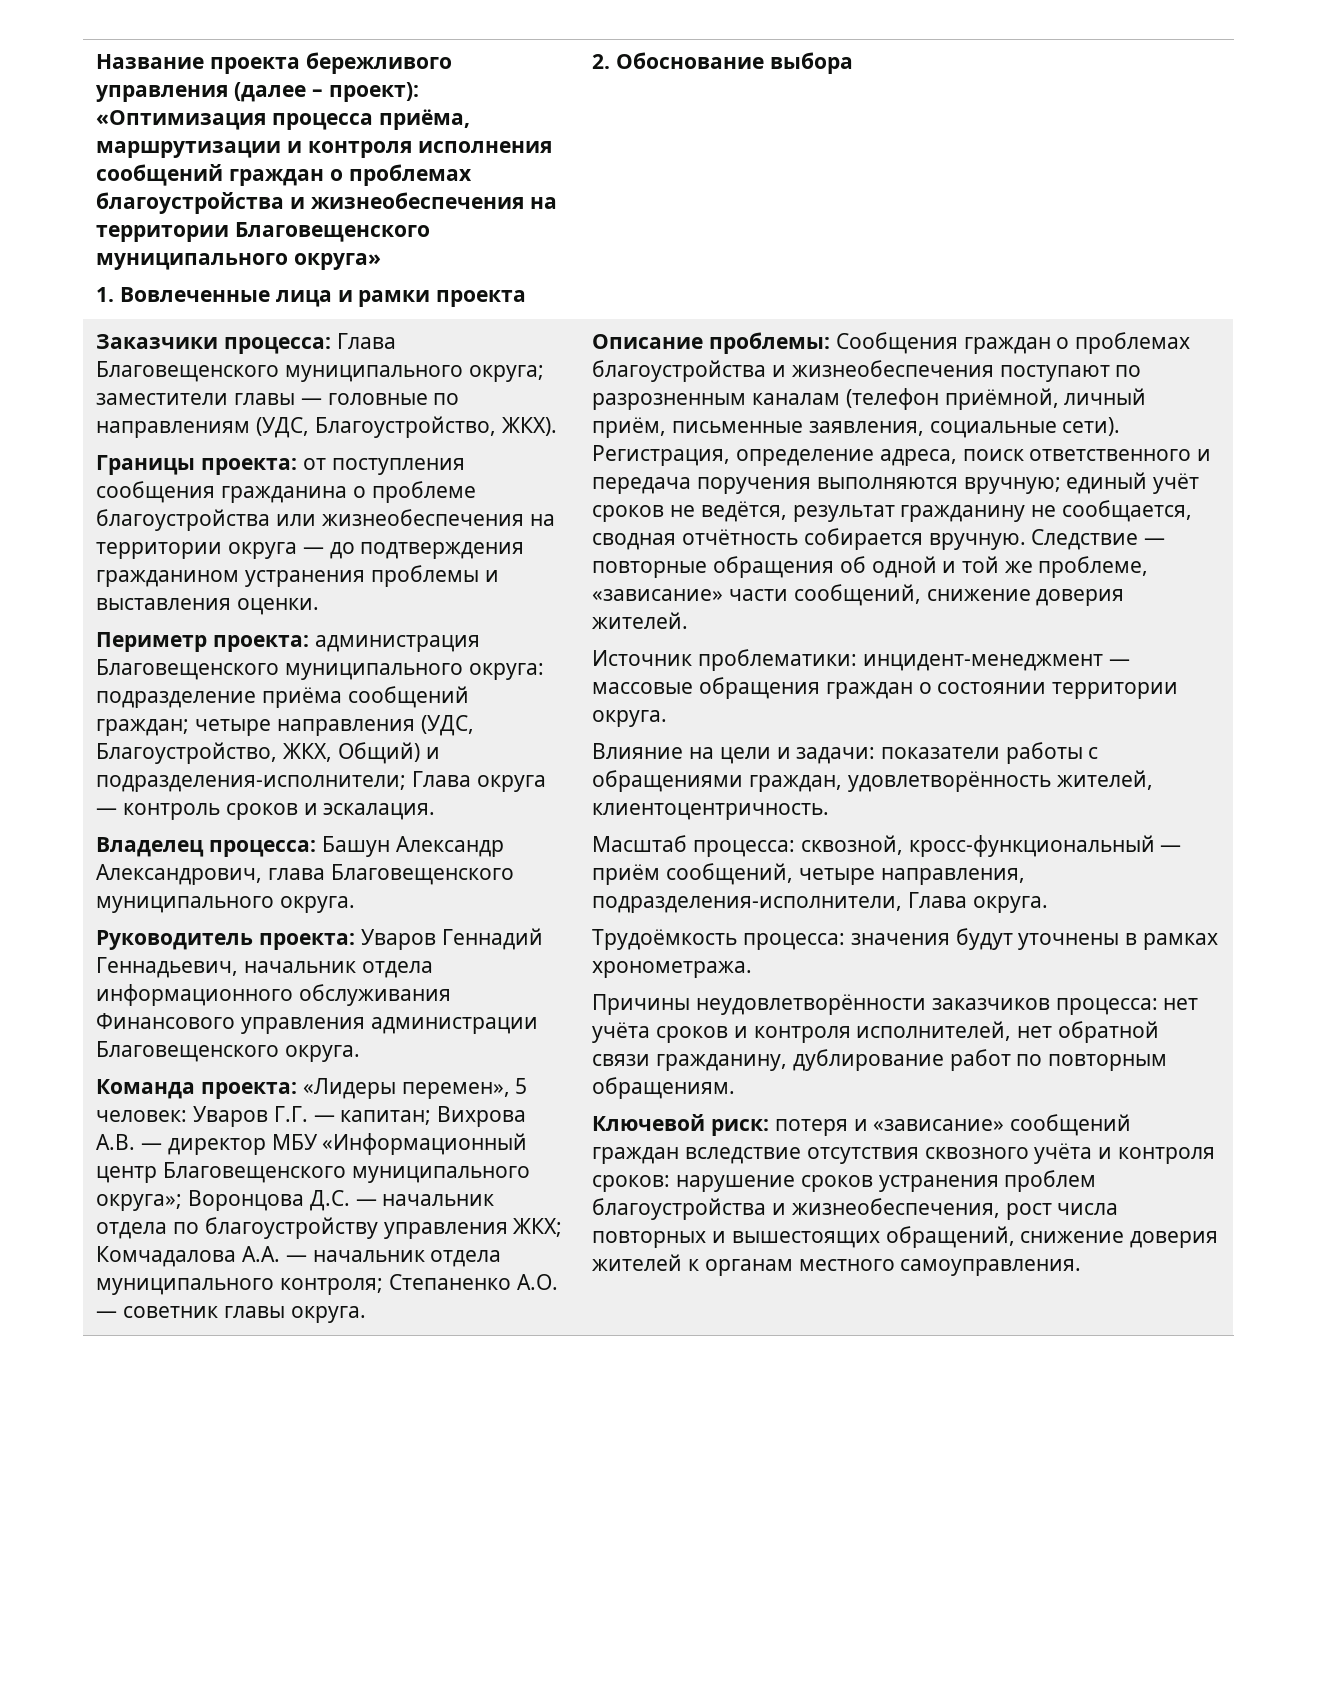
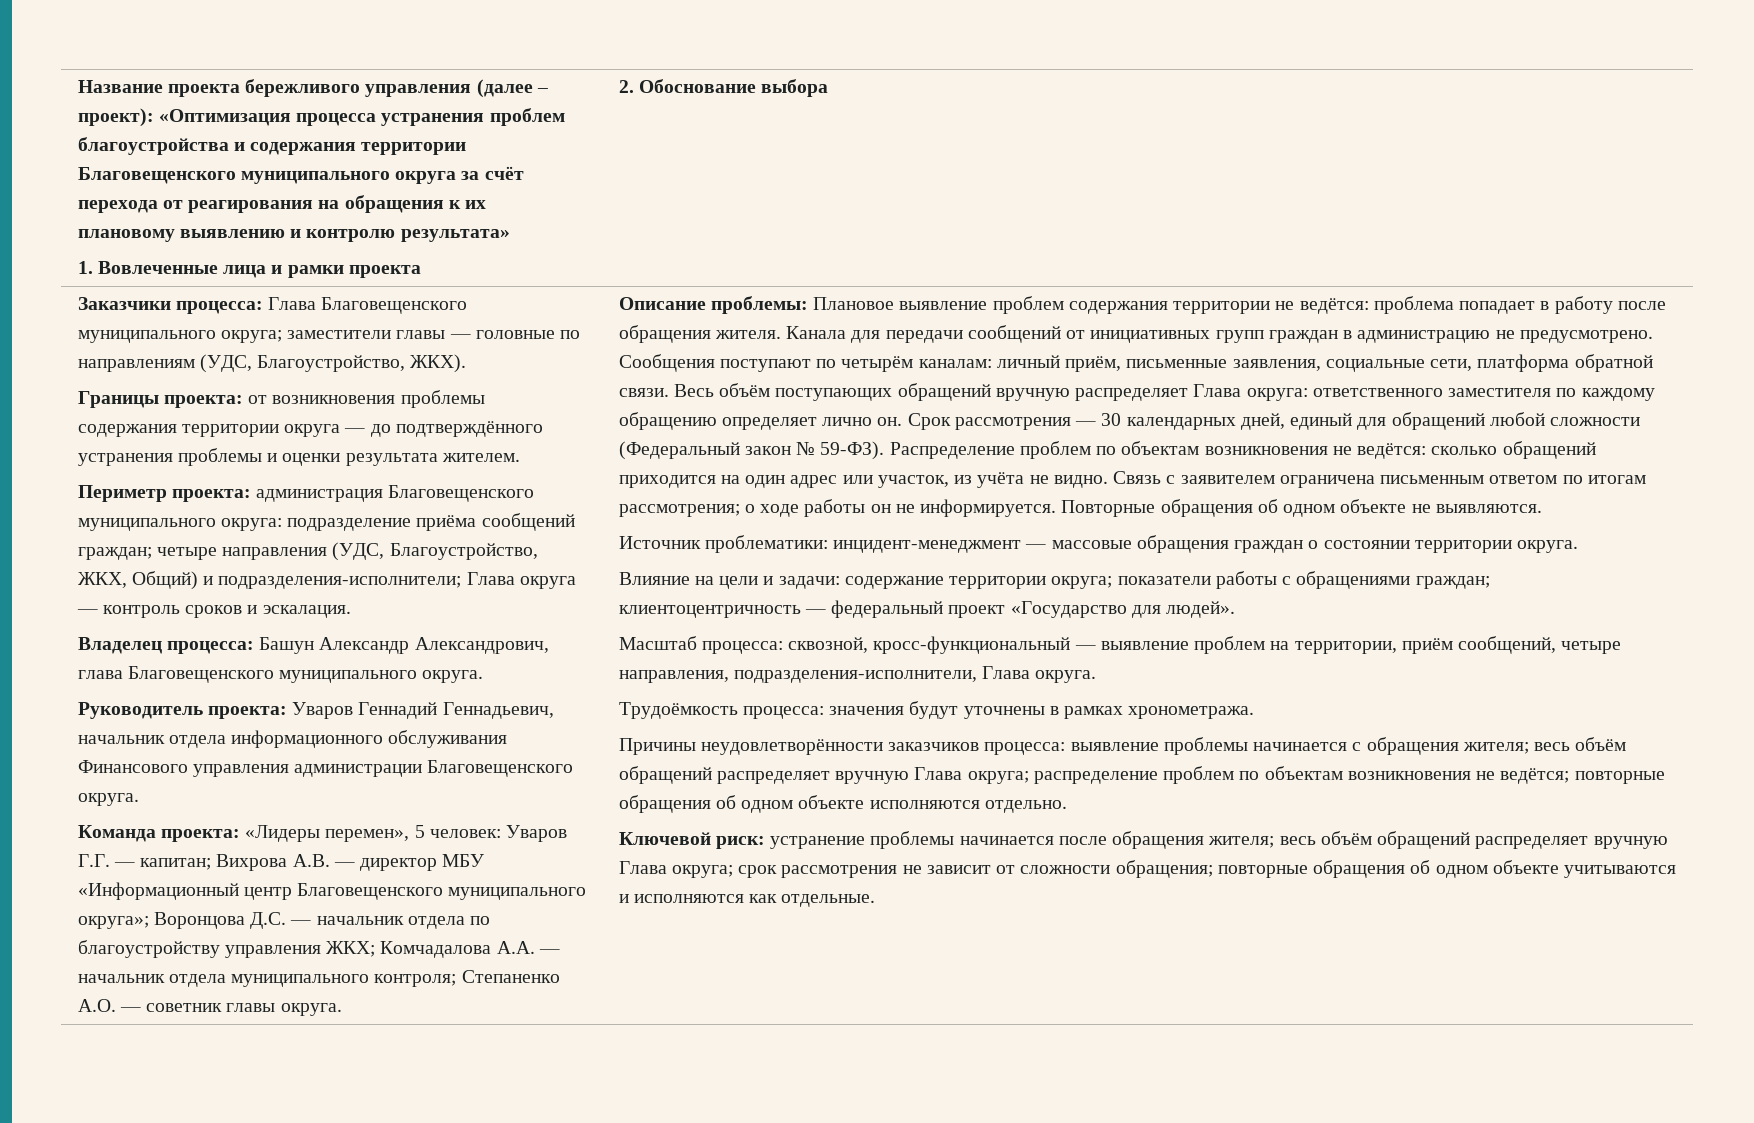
[378,109,470,130] [96,141,552,158] [96,164,472,186] [96,192,557,214] [96,222,431,242] [96,253,382,270] приёма, маршрутизации и контроля исполнения сообщений граждан о проблемах благоустройства и жизнеобеспечения на территории Благовещенского муниципального округа» -> [381,108,565,126] [77,137,467,155] [77,166,524,184] [77,195,487,213] [77,229,510,242] устранения проблем благоустройства и содержания территории Благовещенского муниципального округа за счёт перехода от реагирования на обращения к их плановому выявлению и контролю результата»
[331,458,465,475] [96,481,476,503] [96,509,555,531] поступления сообщения гражданина о проблеме благоустройства или жизнеобеспечения на -> [272,390,485,408] [77,424,177,437] возникновения проблемы содержания
[360,542,525,559] [96,570,240,587] подтверждения гражданином -> [395,421,543,437] подтверждённого
[96,598,320,615] выставления оценки. -> [282,453,520,466] оценки результата жителем.
[835,332,1190,354] [592,360,1142,382] [592,388,1059,410] Сообщения граждан о проблемах благоустройства и жизнеобеспечения поступают по разрозненным каналам (телефон приёмной, -> [813,296,1666,314] [618,325,1653,343] [618,354,992,372] Плановое выявление проблем содержания территории не ведётся: проблема попадает в работу после обращения жителя. Канала для передачи сообщений от инициативных групп граждан в администрацию не предусмотрено. Сообщения поступают по четырём каналам:
[1062,417,1121,436] [592,445,1211,466] [592,472,1199,494] [592,500,1192,522] [592,528,1165,550] [592,556,1149,578] [592,584,1125,606] [592,612,689,629] сети). Регистрация, определение адреса, поиск ответственного и передача поручения выполняются вручную; единый учёт сроков не ведётся, результат гражданину не сообщается, сводная отчётность собирается вручную. Следствие — повторные обращения об одной и той же проблеме, «зависание» части сообщений, снижение доверия жителей. -> [1430,354,1653,372] [618,383,1655,401] [618,412,1641,430] [618,441,1596,460] [618,471,1647,488] [618,499,1542,517] сети, платформа обратной связи. Весь объём поступающих обращений вручную распределяет Глава округа: ответственного заместителя по каждому обращению определяет лично он. Срок рассмотрения — 30 календарных дней, единый для обращений любой сложности (Федеральный закон № 59-ФЗ). Распределение проблем по объектам возникновения не ведётся: сколько обращений приходится на один адрес или участок, из учёта не видно. Связь с заявителем ограничена письменным ответом по итогам рассмотрения; о ходе работы он не информируется. Повторные обращения об одном объекте не выявляются.
(876, 755) none -> [844,576,1113,589] содержание территории округа;
[749,770,1153,792] [592,803,830,820] граждан, удовлетворённость жителей, клиентоцентричность. -> [1415,576,1490,589] [618,600,1236,618] граждан; клиентоцентричность — федеральный проект «Государство для людей».
(1182, 848) none -> [1100,636,1397,654] выявление проблем на территории,
[1163,998,1199,1010] [592,1021,1159,1043] [592,1049,1167,1071] [592,1077,736,1099] [592,1114,1131,1136] [592,1143,1215,1164] [592,1170,1097,1192] [592,1198,1119,1220] [592,1226,1218,1248] [592,1254,1082,1276] нет учёта сроков и контроля исполнителей, нет обратной связи гражданину, дублирование работ по повторным обращениям. // Ключевой риск: потеря и «зависание» сообщений граждан вследствие отсутствия сквозного учёта и контроля сроков: нарушение сроков устранения проблем благоустройства и жизнеобеспечения, рост числа повторных и вышестоящих обращений, снижение доверия жителей к органам местного самоуправления. -> [1070,737,1627,755] [618,766,1665,784] [618,795,1067,813] [618,831,1668,849] [618,860,1677,878] [618,894,876,907] выявление проблемы начинается с обращения жителя; весь объём обращений распределяет вручную Глава округа; распределение проблем по объектам возникновения не ведётся; повторные обращения об одном объекте исполняются отдельно. // Ключевой риск: устранение проблемы начинается после обращения жителя; весь объём обращений распределяет вручную Глава округа; срок рассмотрения не зависит от сложности обращения; повторные обращения об одном объекте учитываются и исполняются как отдельные.

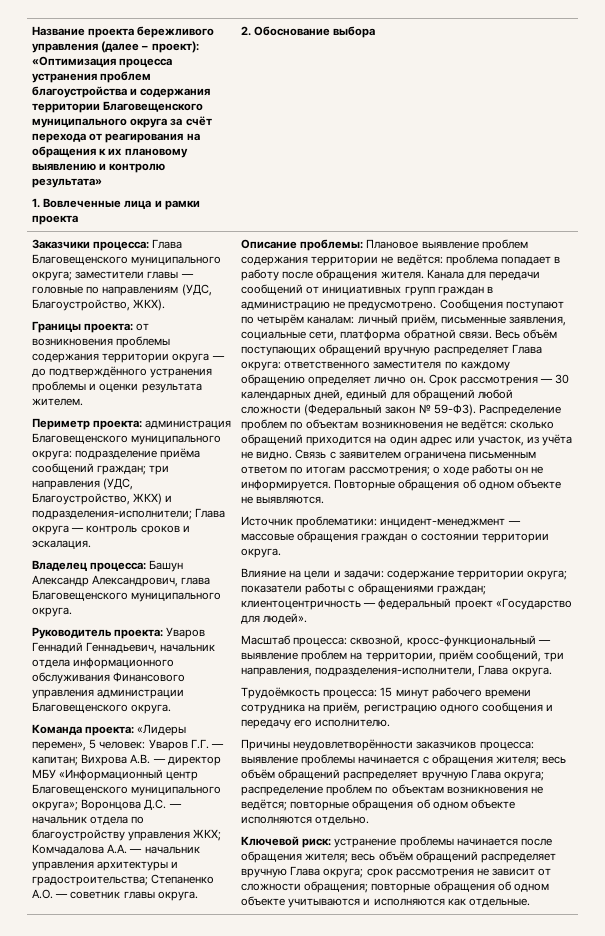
[156,547,217,560] четыре -> [149,465,170,475] три
[77,571,198,590] ЖКХ, Общий) -> [133,493,163,505] ЖКХ)
[168,974,457,987] отдела муниципального контроля; -> [32,861,179,871] [32,876,149,886] управления архитектуры и градостроительства;
[1561,641,1622,654] четыре -> [543,652,564,662] три
[829,701,1255,719] значения будут уточнены в рамках хронометража. -> [380,687,531,699] [241,702,553,714] [241,719,391,729] 15 минут рабочего времени сотрудника на приём, регистрацию одного сообщения и передачу его исполнителю.

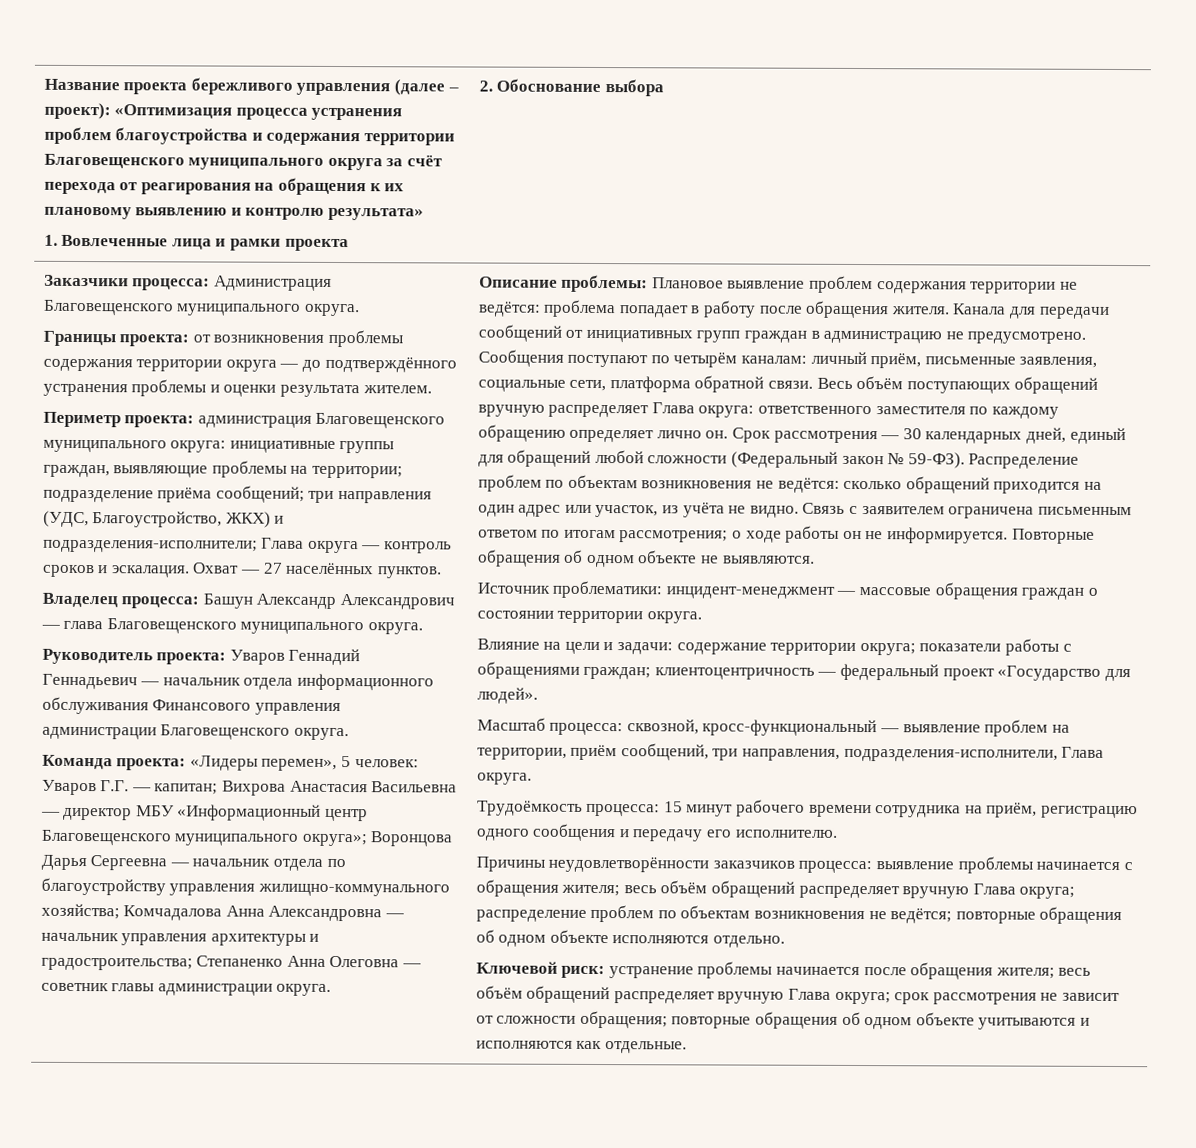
[152,239,183,249] [32,254,222,266] [32,271,194,281] [32,284,212,296] [32,299,166,311] Глава Благовещенского муниципального округа; заместители главы — головные по направлениям (УДС, Благоустройство, ЖКХ). -> [213,275,332,291] [42,299,360,317] Администрация Благовещенского муниципального округа.
[75,448,201,460] [32,463,147,475] подразделение приёма сообщений граждан; -> [229,440,396,454] [42,460,404,479] [42,485,305,503] инициативные группы граждан, выявляющие проблемы на территории; подразделение приёма сообщений;
(92, 544) none -> [192,562,442,579] Охват — 27 населённых пунктов.
[92,575,179,587] Александрович, -> [340,594,456,610] [40,624,61,629] Александрович —
[86,642,158,654] Геннадьевич, -> [41,673,161,690] Геннадьевич —
[130,754,151,764] А.В. -> [289,780,458,793] Анастасия Васильевна
[144,799,167,810] Д.С. -> [40,854,168,871] Дарья Сергеевна
[193,829,222,841] [32,844,128,855] ЖКХ; Комчадалова А.А. -> [257,883,450,897] [40,903,383,922] жилищно-коммунального хозяйства; Комчадалова Анна Александровна
[32,889,54,899] А.О. -> [286,955,400,968] Анна Олеговна
(155, 895) none -> [157,983,273,996] администрации

